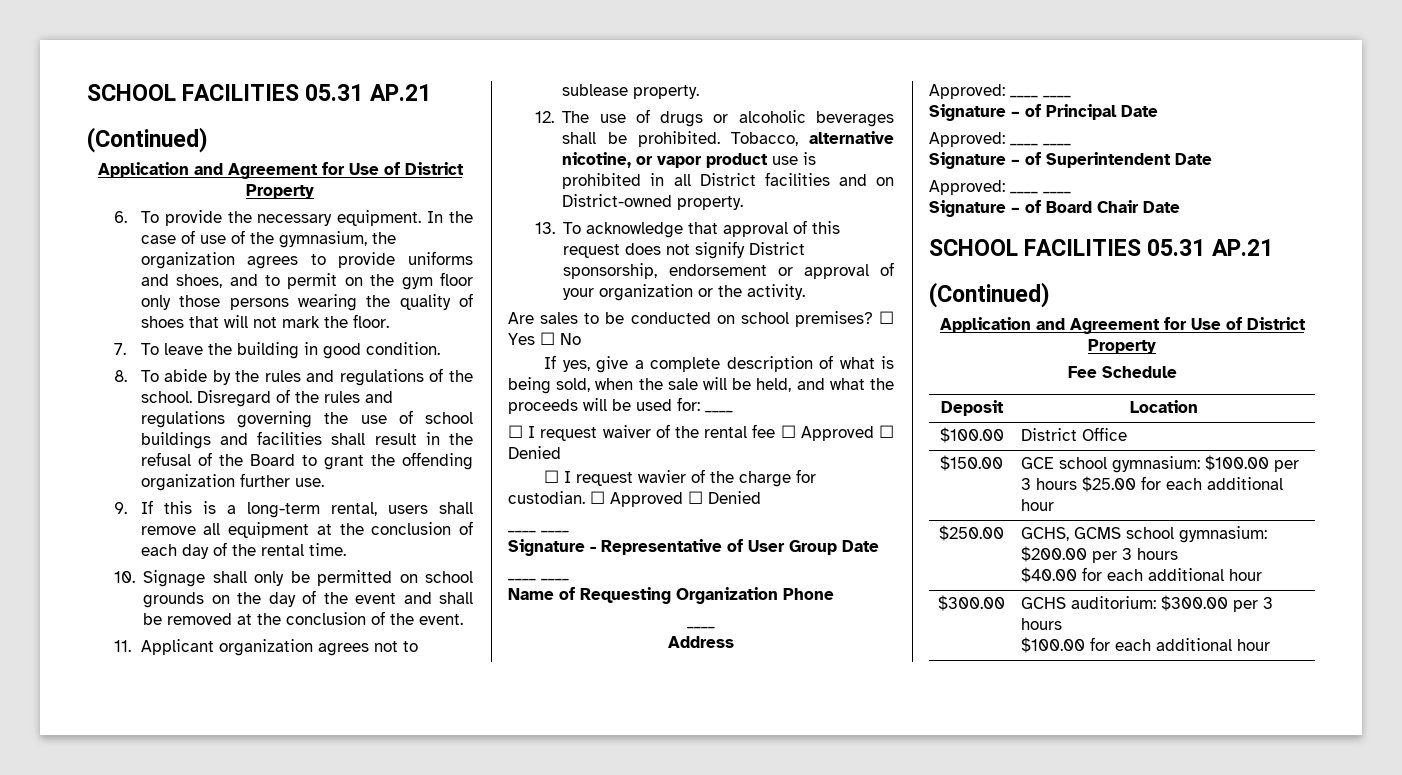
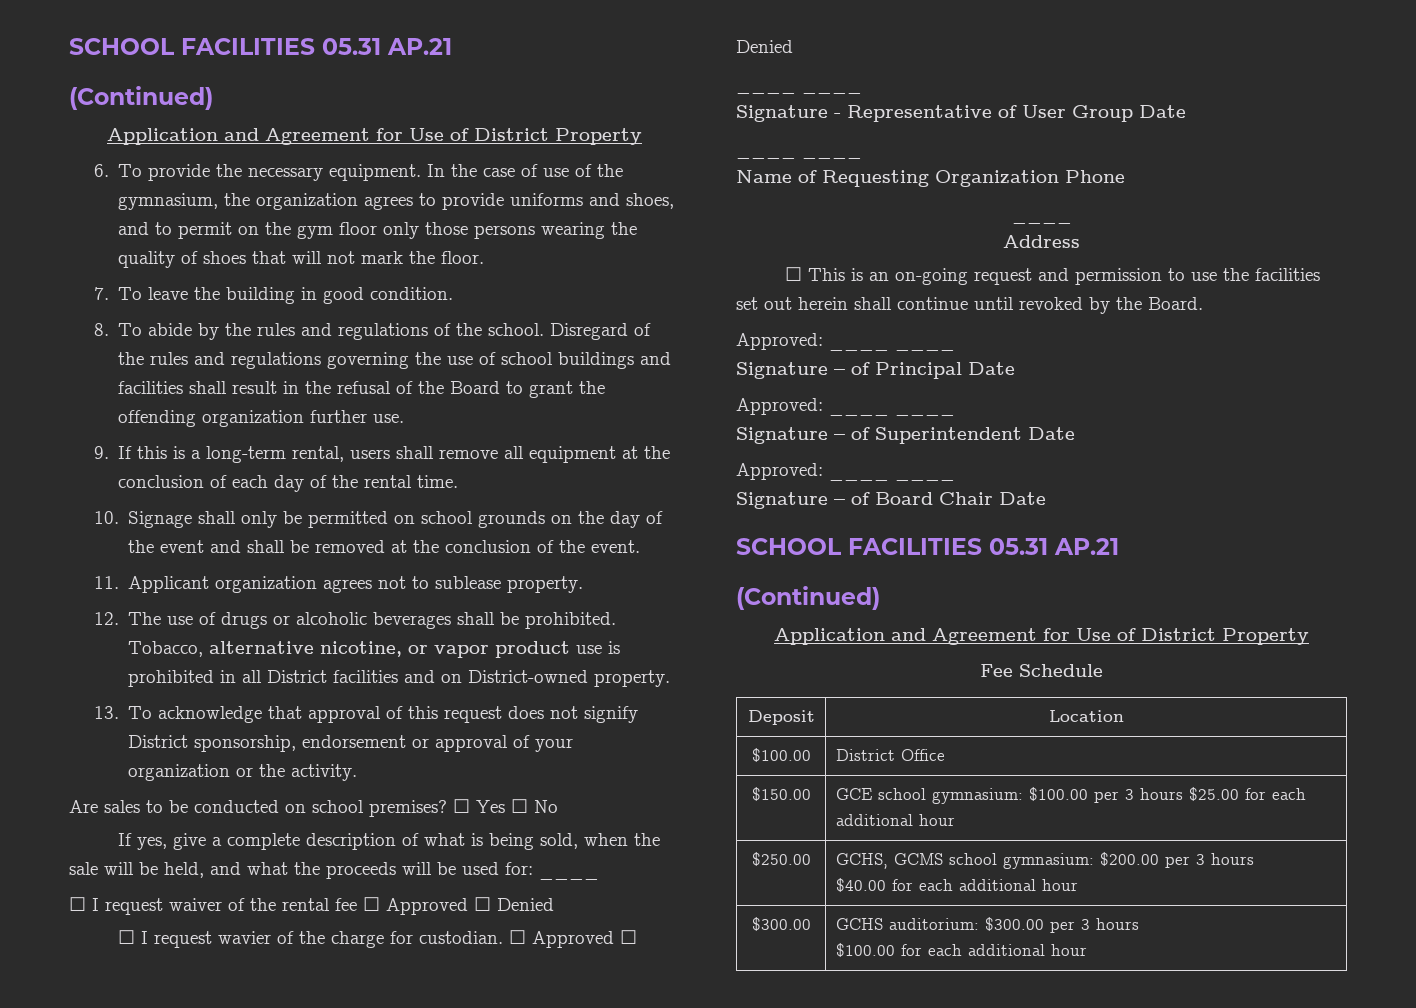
(734, 642) none -> [784,267,1320,285] [736,297,1203,314] // ☐ This is an on-going request and permission to use the facilities set out herein shall continue until revoked by the Board.

